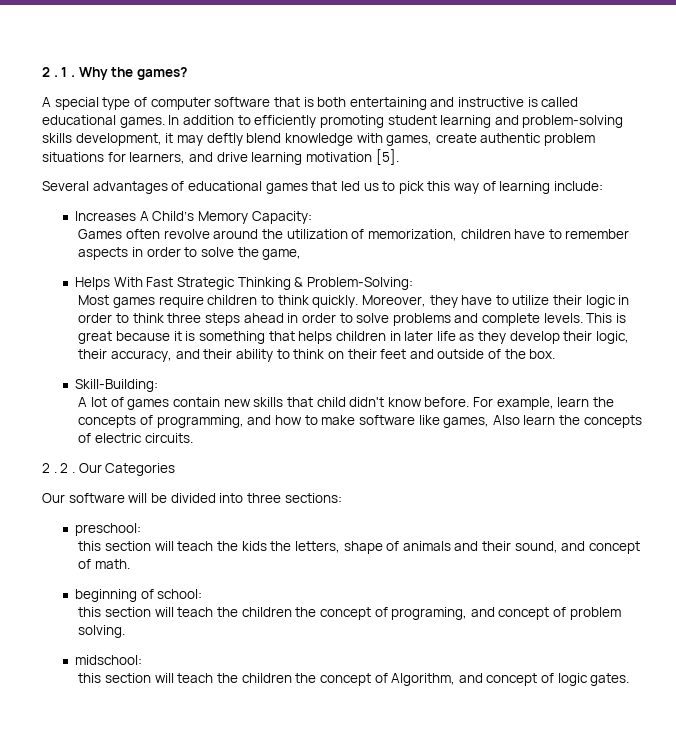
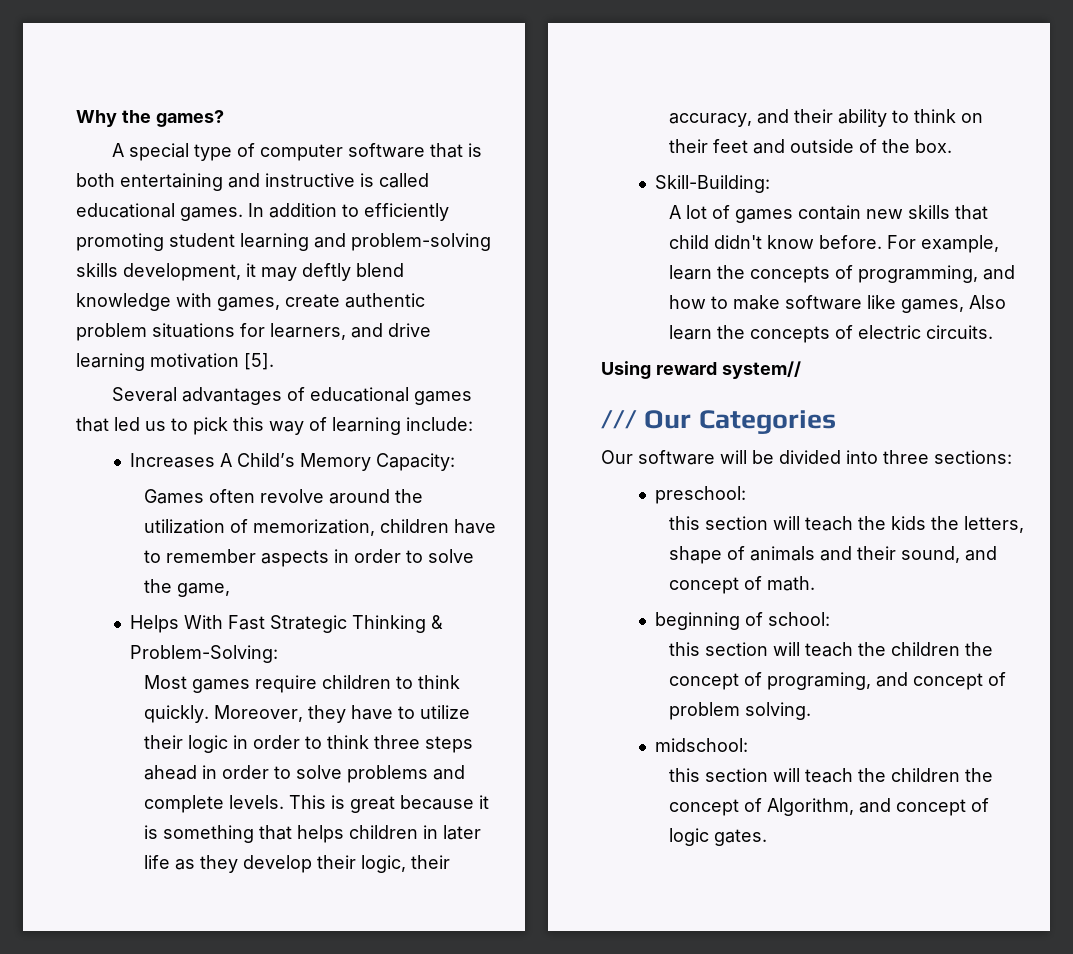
[42,67,75,77] 2 . 1 . -> (76, 118) none
[42,463,75,473] 2 . 2 . -> [601,361,801,379] [601,410,637,429] Using reward system// // ///

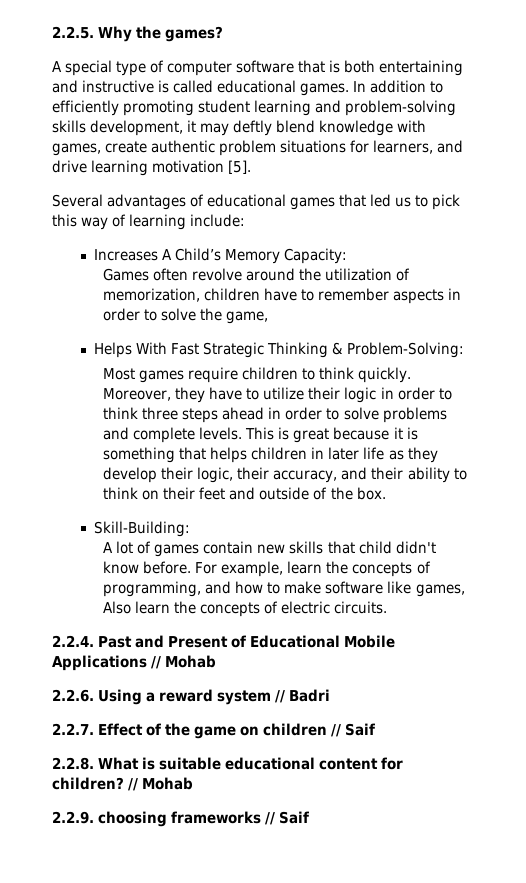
(76, 118) none -> [52,26,94,39] 2.2.5.
[601,361,801,379] [601,410,836,434] [601,450,1012,465] [654,486,746,504] [669,516,1025,533] [669,546,998,564] [669,576,816,594] [654,612,830,630] [669,642,994,657] [669,672,1007,690] [669,702,812,720] [654,738,748,752] [669,768,994,783] [669,798,990,816] [669,828,768,846] Using reward system// // /// Our Categories // Our software will be divided into three sections: // preschool: // this section will teach the kids the letters, shape of animals and their sound, and concept of math. // beginning of school: // this section will teach the children the concept of programing, and concept of problem solving. // midschool: // this section will teach the children the concept of Algorithm, and concept of logic gates. -> [52,635,396,648] [52,655,217,671] [52,689,331,705] [52,723,376,739] [52,757,404,770] [52,777,194,791] [52,811,310,827] 2.2.4. Past and Present of Educational Mobile Applications // Mohab // 2.2.6. Using a reward system // Badri // 2.2.7. Effect of the game on children // Saif // 2.2.8. What is suitable educational content for children? // Mohab // 2.2.9. choosing frameworks // Saif

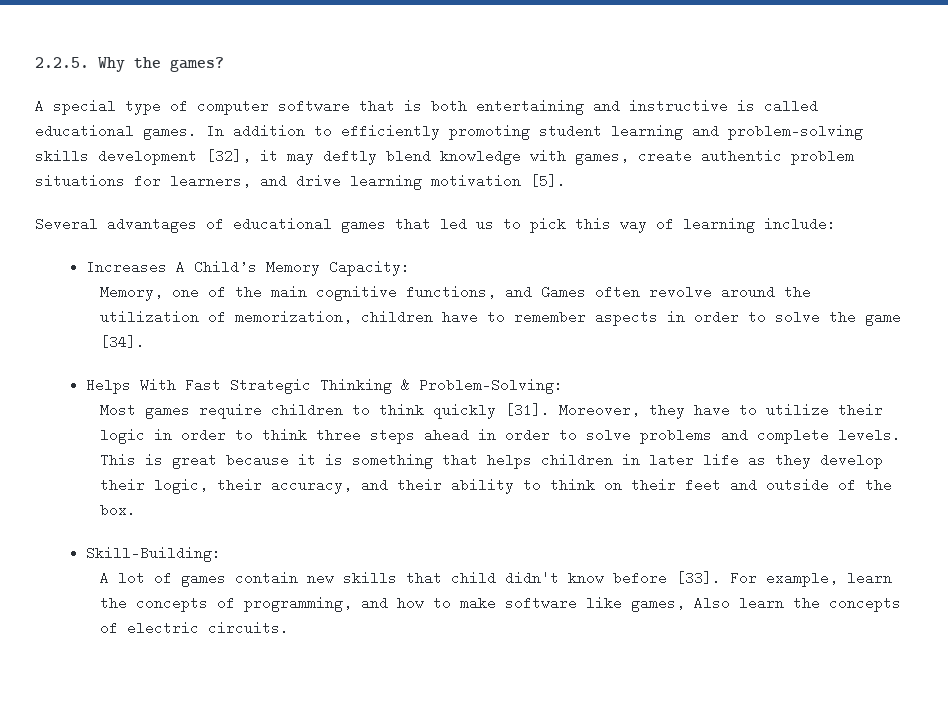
[90,120,184,136] development, -> [98,149,251,165] development [32],
(348, 256) none -> [99,285,532,301] Memory, one of the main cognitive functions, and
[226,311,269,324] game, -> [864,310,901,326] [99,335,145,349] game [34].
[358,367,412,383] quickly. -> [432,403,550,419] quickly [31].
[143,561,192,574] before. -> [612,571,721,585] before [33].
[52,635,396,648] [52,655,217,671] [52,689,331,705] [52,723,376,739] [52,757,404,770] [52,777,194,791] [52,811,310,827] // 2.2.4. Past and Present of Educational Mobile Applications // Mohab // 2.2.6. Using a reward system // Badri // 2.2.7. Effect of the game on children // Saif // 2.2.8. What is suitable educational content for children? // Mohab // 2.2.9. choosing frameworks // Saif -> (289, 628) none

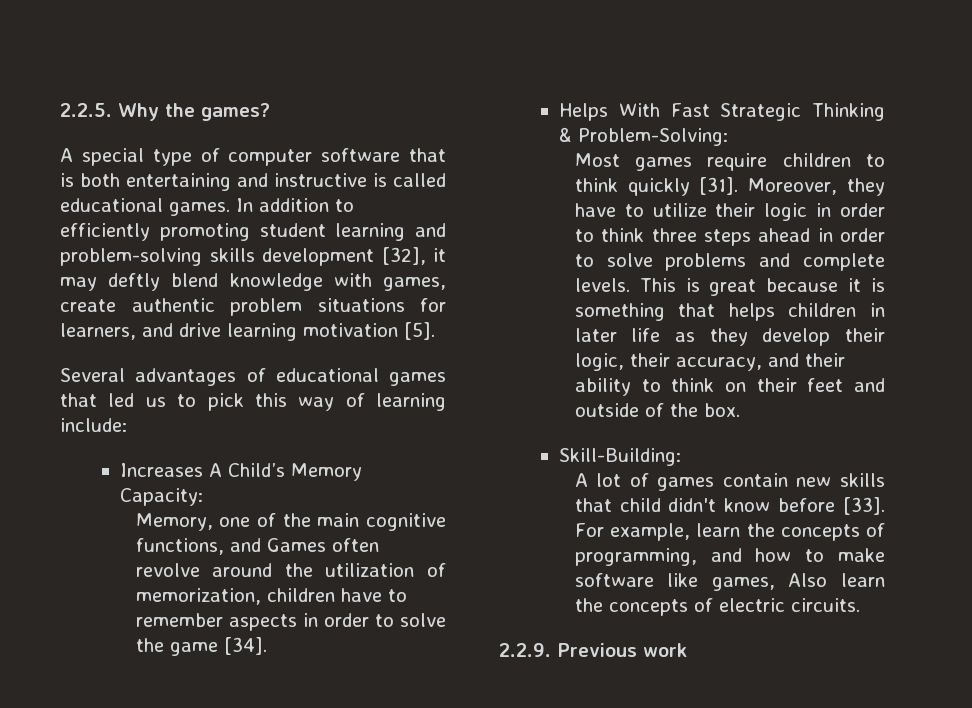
(289, 628) none -> [499,643,687,657] // 2.2.9. Previous work

